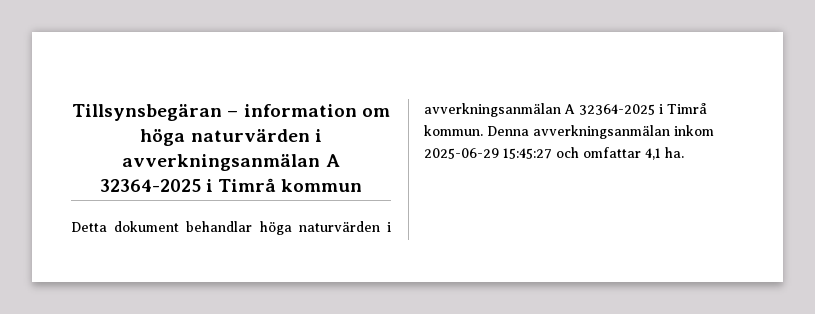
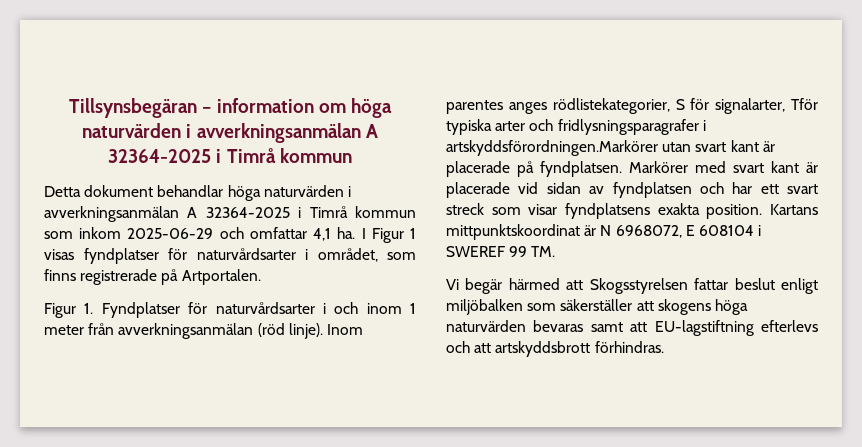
[424,125,670,139] kommun. Denna avverkningsanmälan -> [355,206,416,218] [44,231,73,239] kommun som
[503,148,552,159] 15:45:27 -> (214, 233) none
(684, 152) none -> [361,228,417,243] [44,248,416,264] [44,269,261,285] [44,302,416,318] [44,323,363,339] [446,98,818,114] [446,119,706,135] [446,140,775,156] [446,161,818,177] [446,182,818,198] [446,203,818,219] [446,224,762,240] [446,246,556,257] [446,278,818,294] [446,299,748,315] [446,320,818,336] [446,341,664,357] I Figur 1 visas fyndplatser för naturvårdsarter i området, som finns registrerade på Artportalen. // Figur 1. Fyndplatser för naturvårdsarter i och inom 1 meter från avverkningsanmälan (röd linje). Inom parentes anges rödlistekategorier, S för signalarter, Tför typiska arter och fridlysningsparagrafer i artskyddsförordningen.Markörer utan svart kant är placerade på fyndplatsen. Markörer med svart kant är placerade vid sidan av fyndplatsen och har ett svart streck som visar fyndplatsens exakta position. Kartans mittpunktskoordinat är N 6968072, E 608104 i SWEREF 99 TM. // Vi begär härmed att Skogsstyrelsen fattar beslut enligt miljöbalken som säkerställer att skogens höga naturvärden bevaras samt att EU-lagstiftning efterlevs och att artskyddsbrott förhindras.

